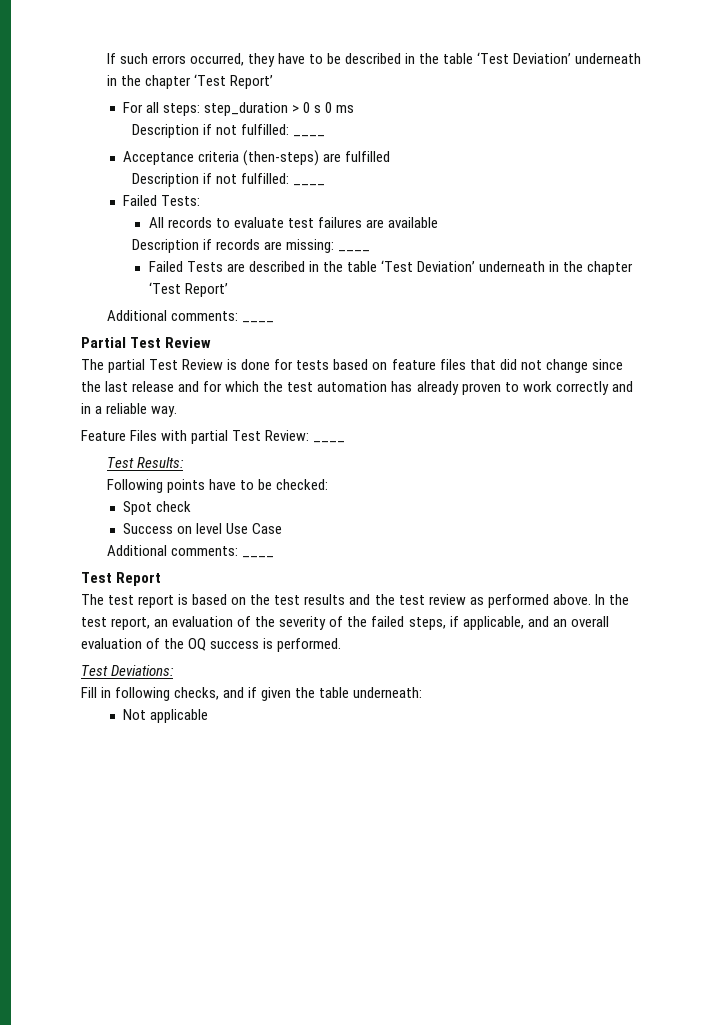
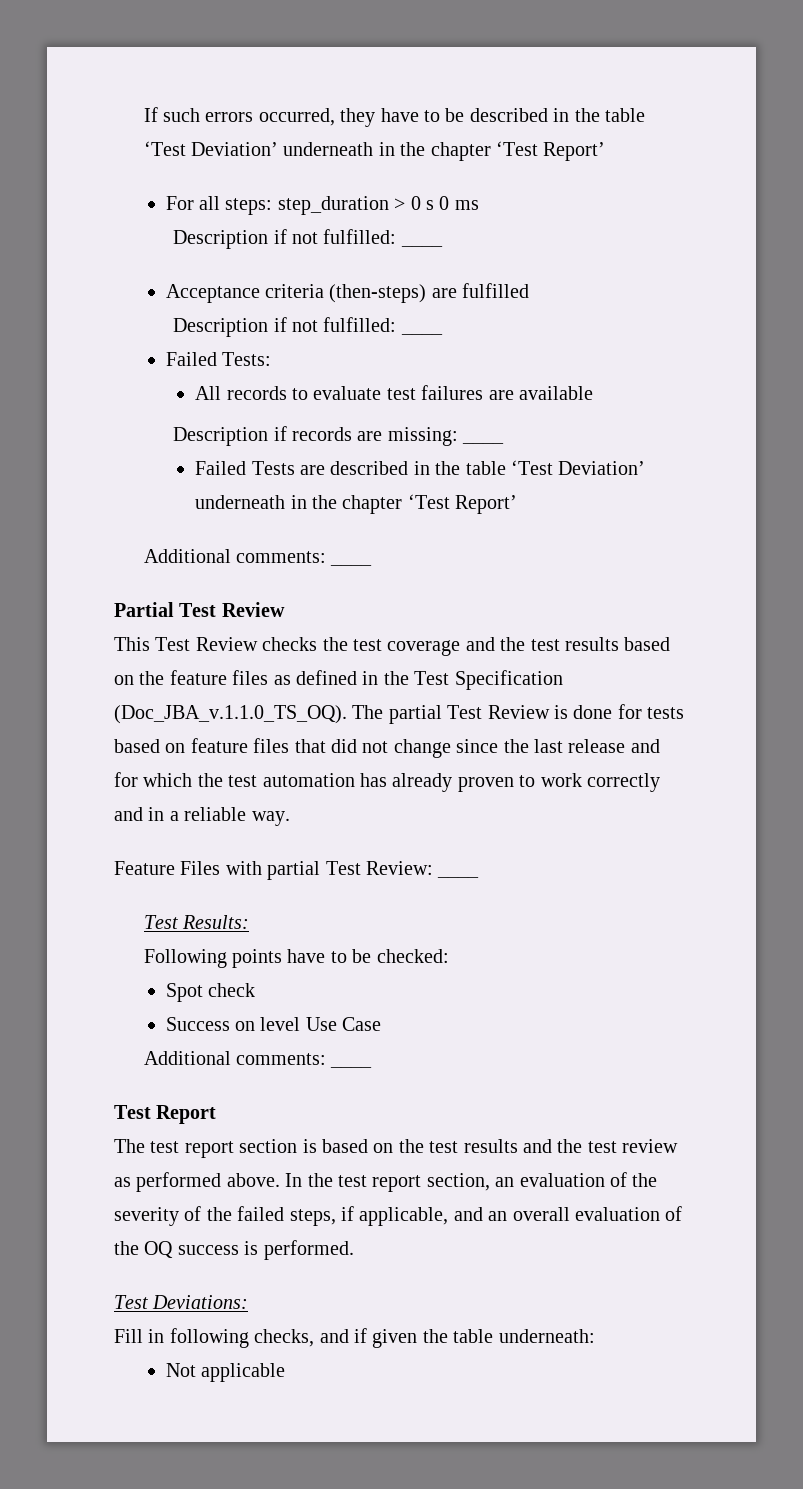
(212, 342) none -> [114,637,671,656] [114,670,563,690] [114,705,347,724] This Test Review checks the test coverage and the test results based on the feature files as defined in the Test Specification (Doc_JBA_v.1.1.0_TS_OQ).
(175, 601) none -> [239,1139,298,1153] section
[111,617,151,630] report, -> [372,1173,490,1192] report section,

